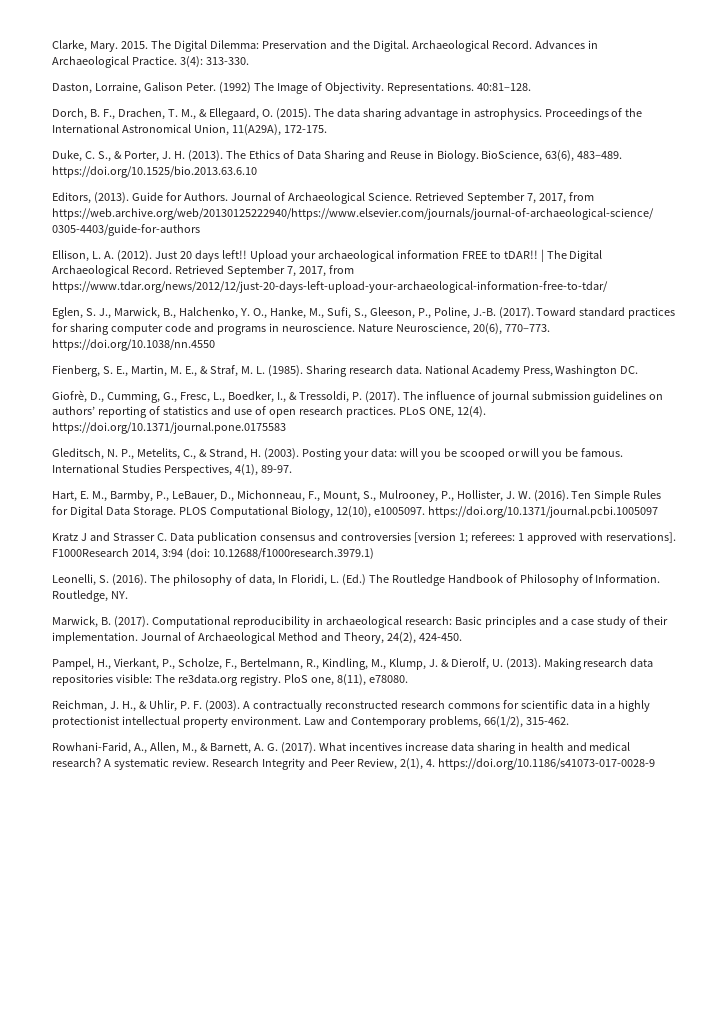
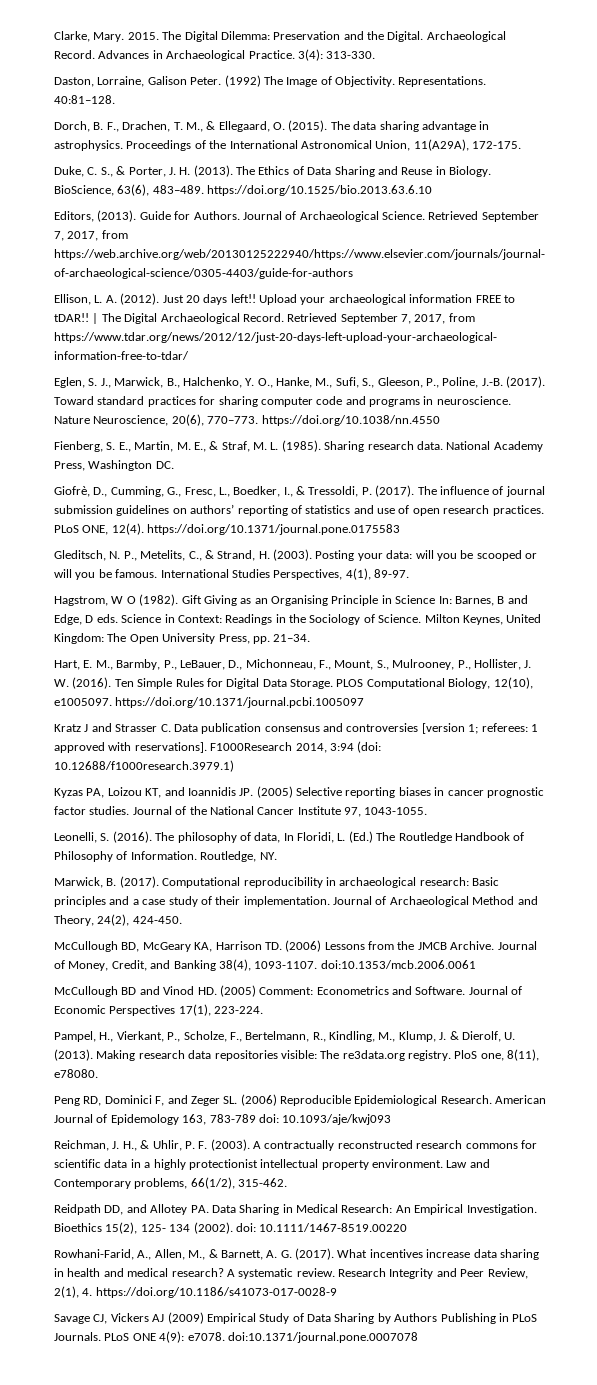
(292, 469) none -> [54,594,528,606] [54,614,542,625] [54,633,311,644] // Hagstrom, W O (1982). Gift Giving as an Organising Principle in Science In: Barnes, B and Edge, D eds. Science in Context: Readings in the Sociology of Science. Milton Keynes, United Kingdom: The Open University Press, pp. 21–34.
(374, 554) none -> [54,786,544,798] [54,806,428,817] // Kyzas PA, Loizou KT, and Ioannidis JP. (2005) Selective reporting biases in cancer prognostic factor studies. Journal of the National Cancer Institute 97, 1043-1055.
(462, 637) none -> [54,940,537,952] [54,959,476,971] [54,985,523,997] [54,1004,264,1016] // McCullough BD, McGeary KA, Harrison TD. (2006) Lessons from the JMCB Archive. Journal of Money, Credit, and Banking 38(4), 1093-1107. doi:10.1353/mcb.2006.0061 // McCullough BD and Vinod HD. (2005) Comment: Econometrics and Software. Journal of Economic Perspectives 17(1), 223-224.
(408, 679) none -> [54,1094,547,1106] [54,1114,392,1125] // Peng RD, Dominici F, and Zeger SL. (2006) Reproducible Epidemiological Research. American Journal of Epidemology 163, 783-789 doi: 10.1093/aje/kwj093
(569, 721) none -> [54,1204,537,1215] [54,1222,408,1234] // Reidpath DD, and Allotey PA. Data Sharing in Medical Research: An Empirical Investigation. Bioethics 15(2), 125- 134 (2002). doi: 10.1111/1467-8519.00220
(655, 764) none -> [54,1312,538,1324] [54,1331,418,1343] // Savage CJ, Vickers AJ (2009) Empirical Study of Data Sharing by Authors Publishing in PLoS Journals. PLoS ONE 4(9): e7078. doi:10.1371/journal.pone.0007078

